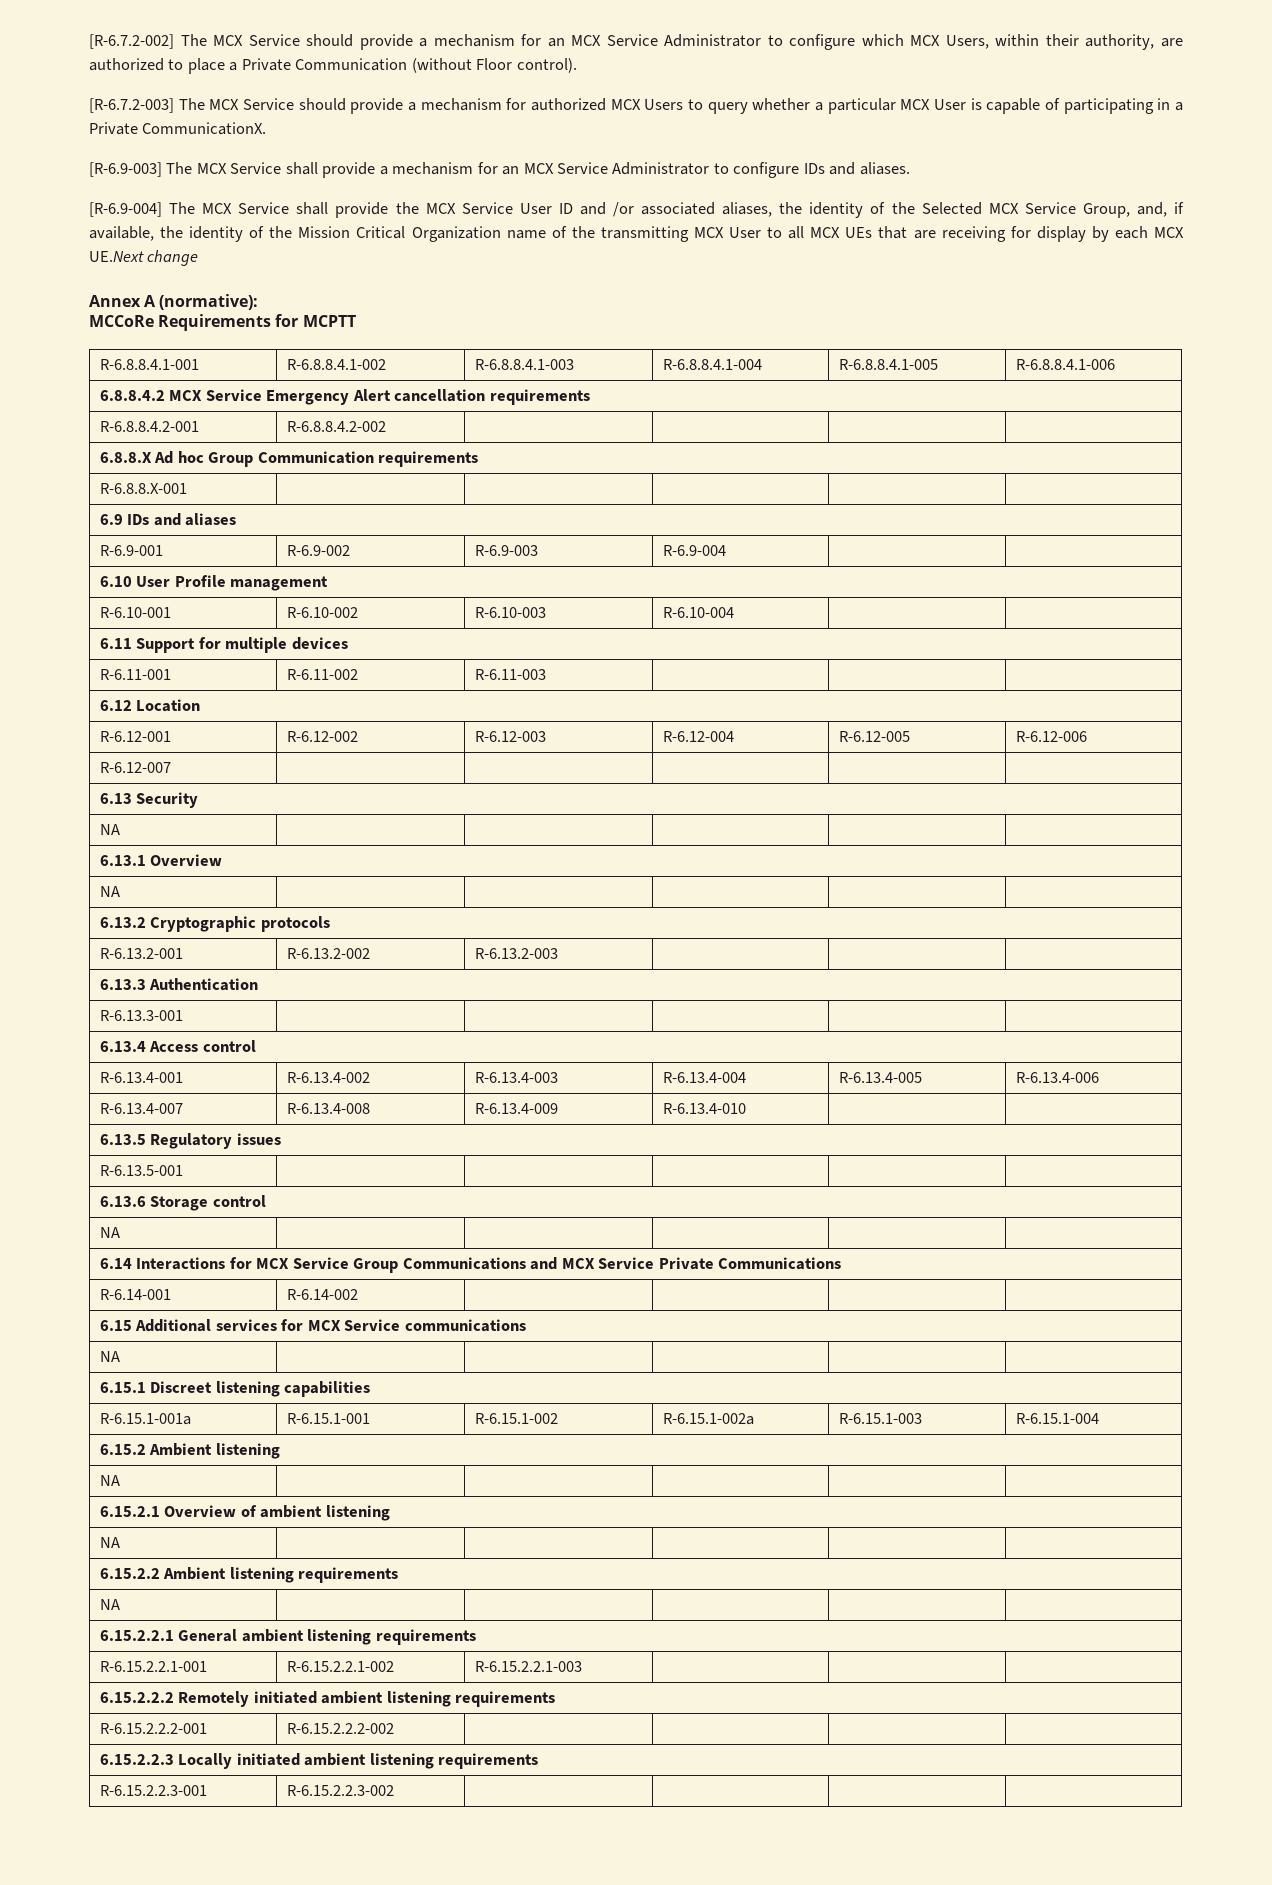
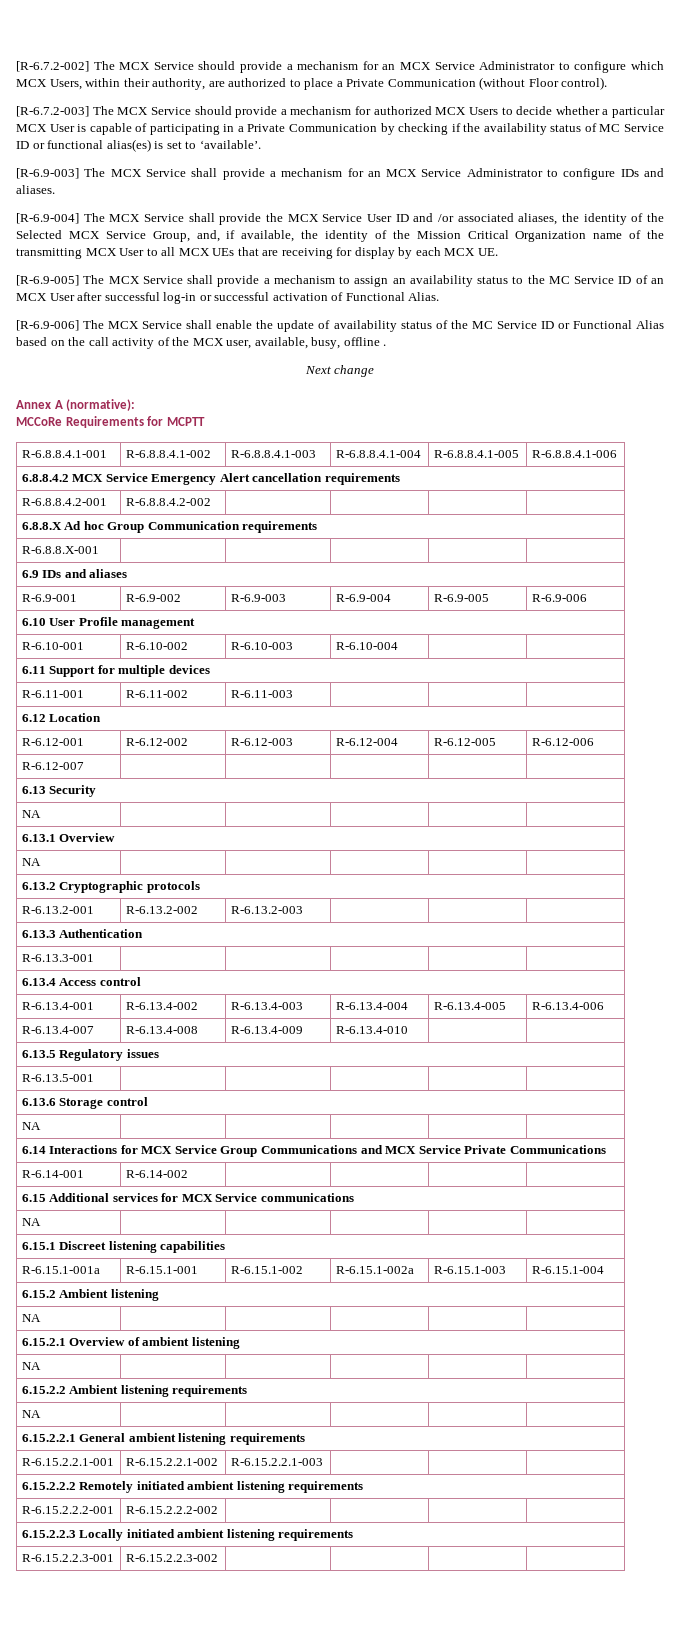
[707,102,748,114] query -> [516,106,553,115] decide
[142,122,267,135] CommunicationX. -> [288,123,664,135] [16,139,261,152] Communication by checking if the availability status of MC Service ID or functional alias(es) is set to ‘available’.
[89,251,144,262] UE.Next -> [477,248,498,256] [16,275,664,287] [16,292,440,304] [16,320,664,332] [16,337,387,349] [304,366,331,374] UE. // [R-6.9-005] The MCX Service shall provide a mechanism to assign an availability status to the MC Service ID of an MCX User after successful log-in or successful activation of Functional Alias. // [R-6.9-006] The MCX Service shall enable the update of availability status of the MC Service ID or Functional Alias based on the call activity of the MCX user, available, busy, offline . // Next
(726, 550) | -> [433,594,489,602] [531,594,587,602] R-6.9-005 | R-6.9-006

